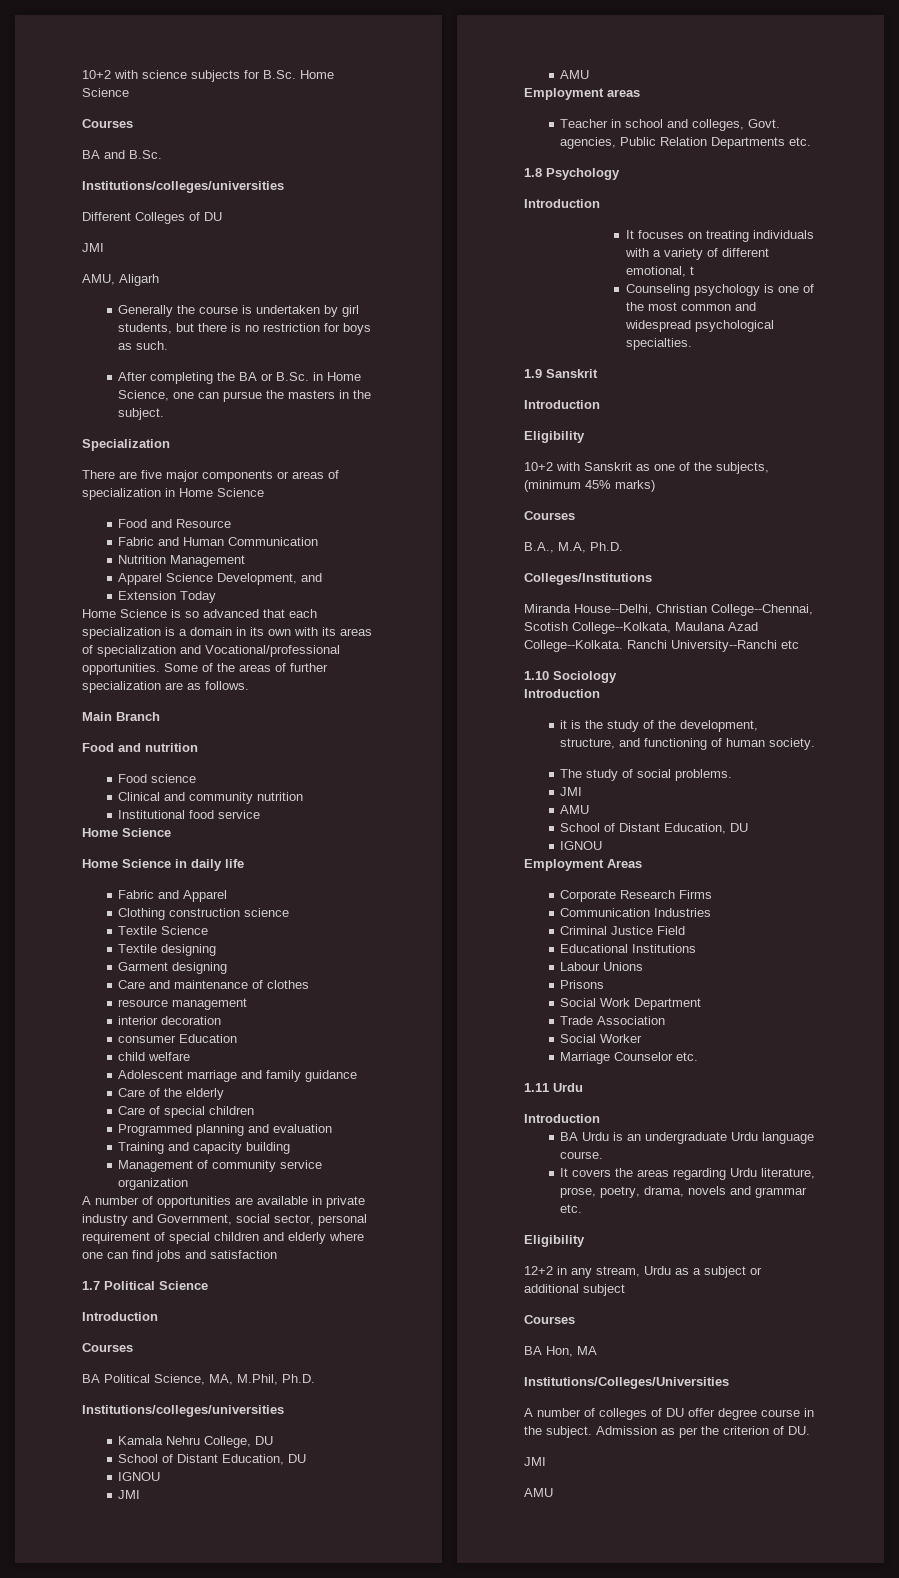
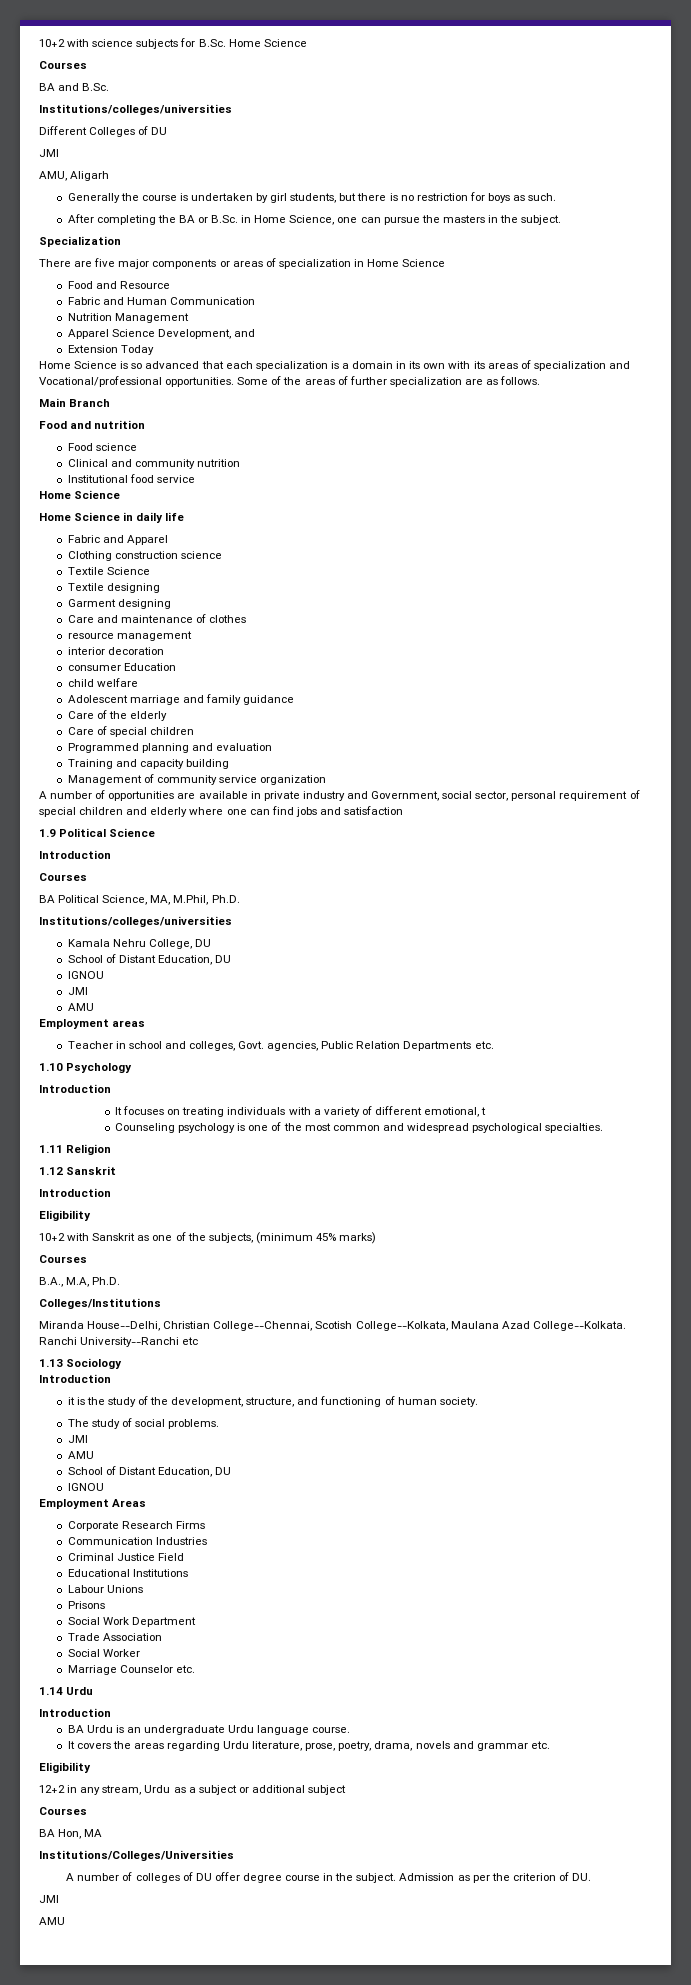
[82,1281,100,1290] 1.7 -> [39,829,56,837] 1.9
[524,168,542,177] 1.8 -> [39,1063,63,1071] 1.10
[524,369,542,378] 1.9 -> [39,1144,112,1155] [39,1167,63,1175] 1.11 Religion // 1.12
[524,671,549,680] 1.10 -> [39,1359,63,1367] 1.13
[524,1083,549,1092] 1.11 -> [39,1687,63,1695] 1.14

